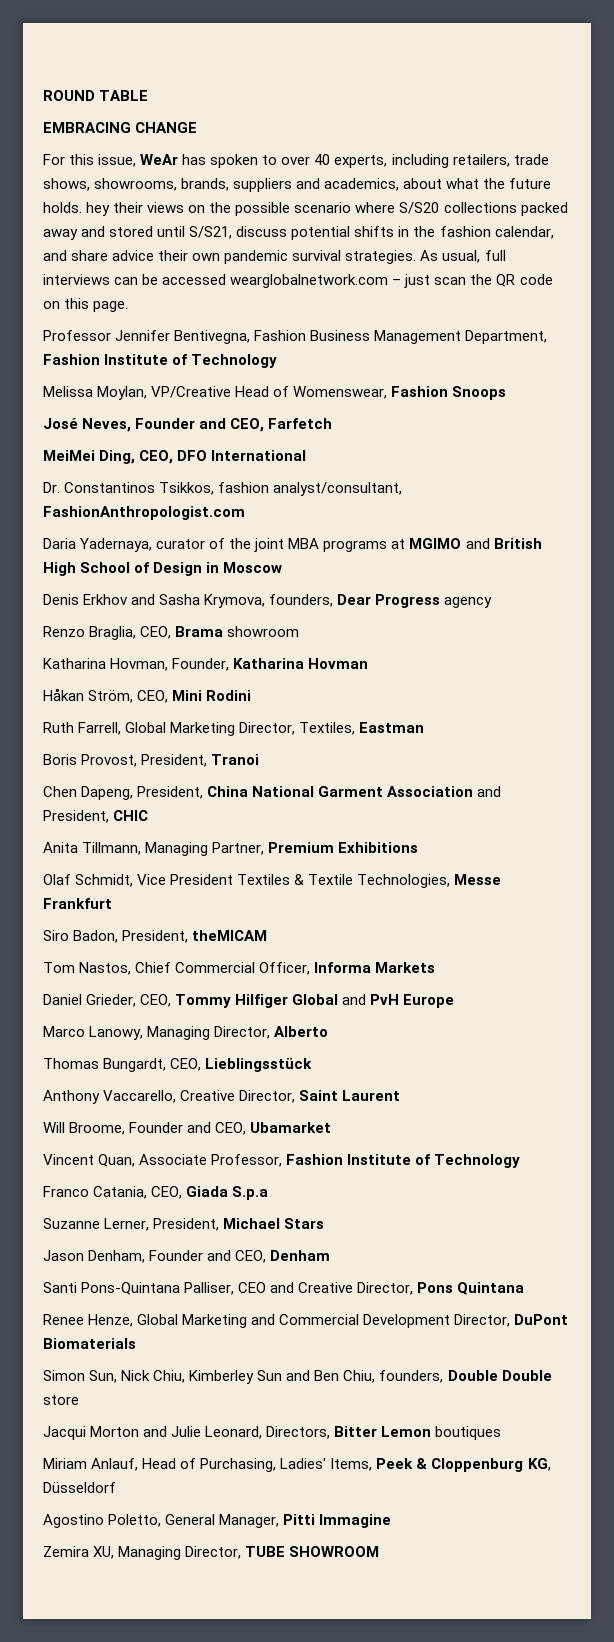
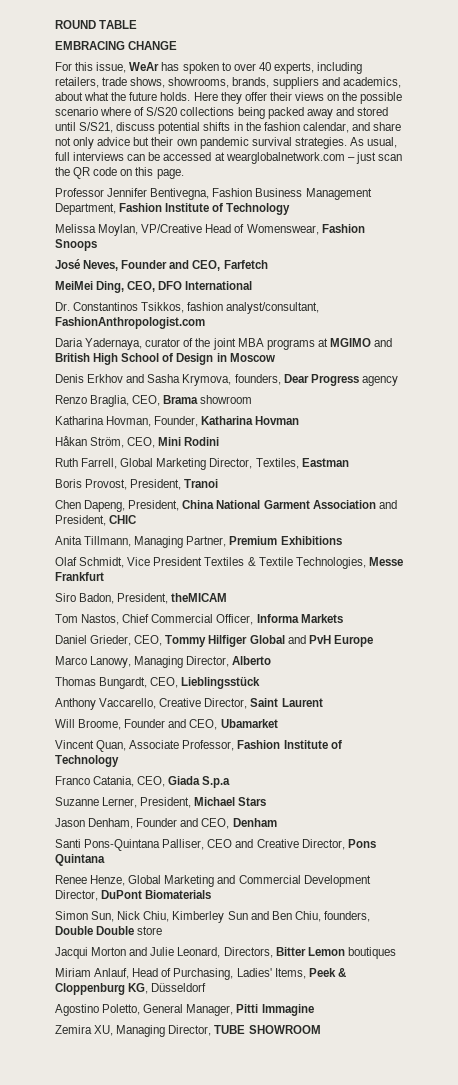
[86,202,111,216] hey -> [193,92,267,104] Here they offer
(396, 207) none -> [134,107,145,116] of
(517, 207) none -> [237,107,265,119] being
[112,250,155,261] advice -> [55,137,150,149] not only advice but
(227, 279) none -> [214,152,225,161] at

